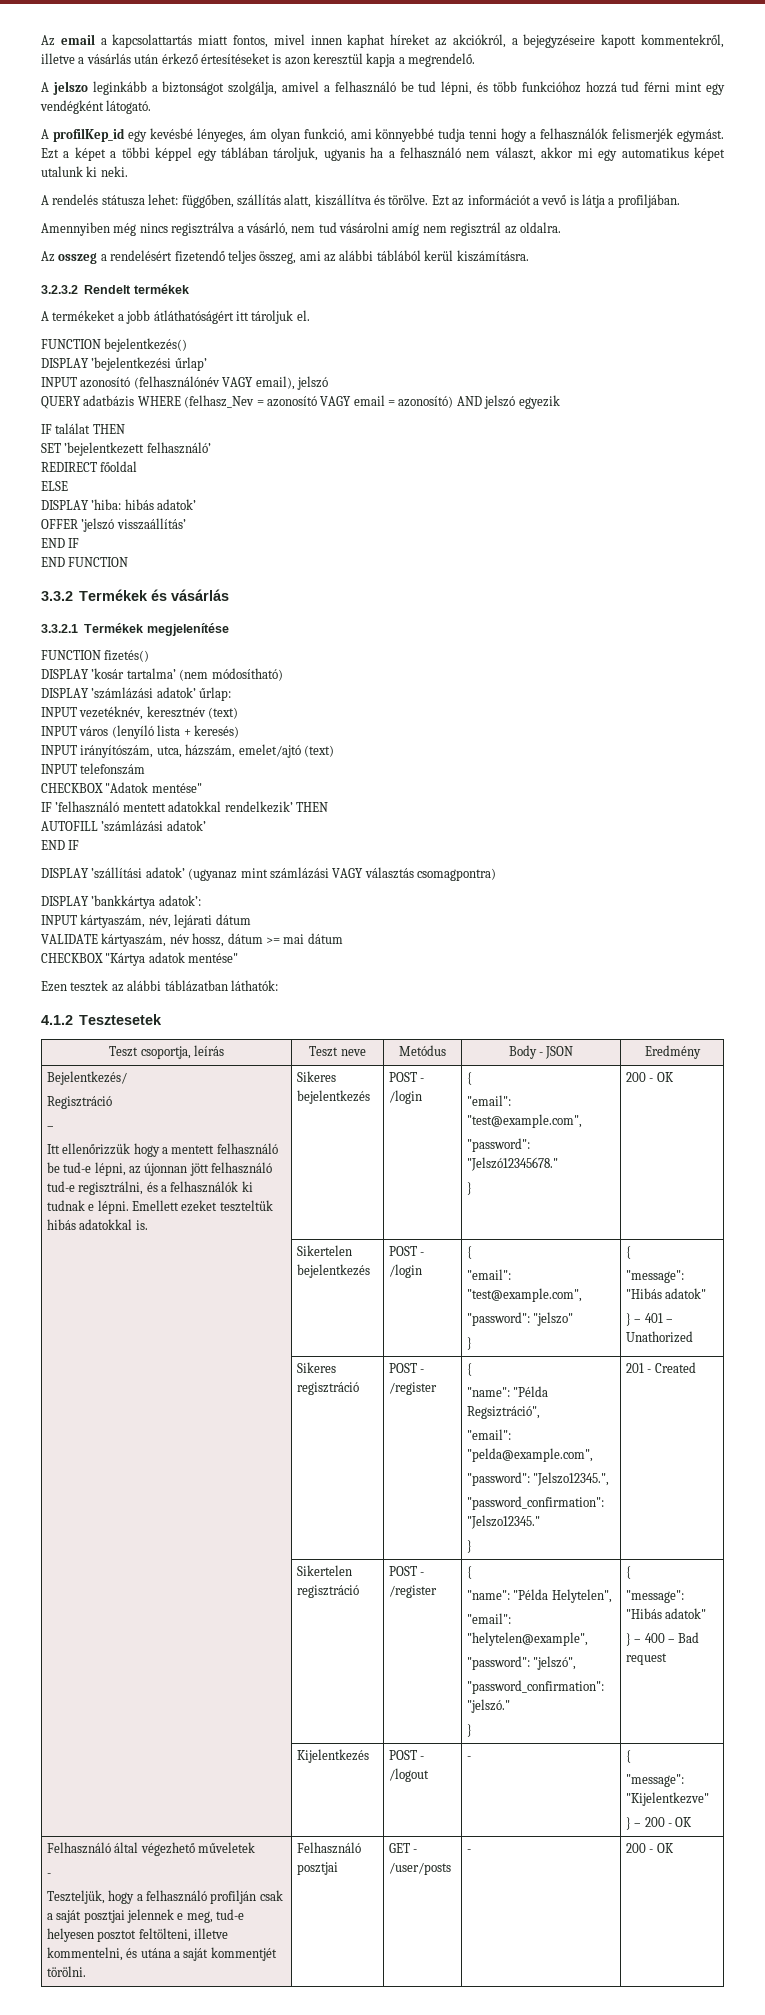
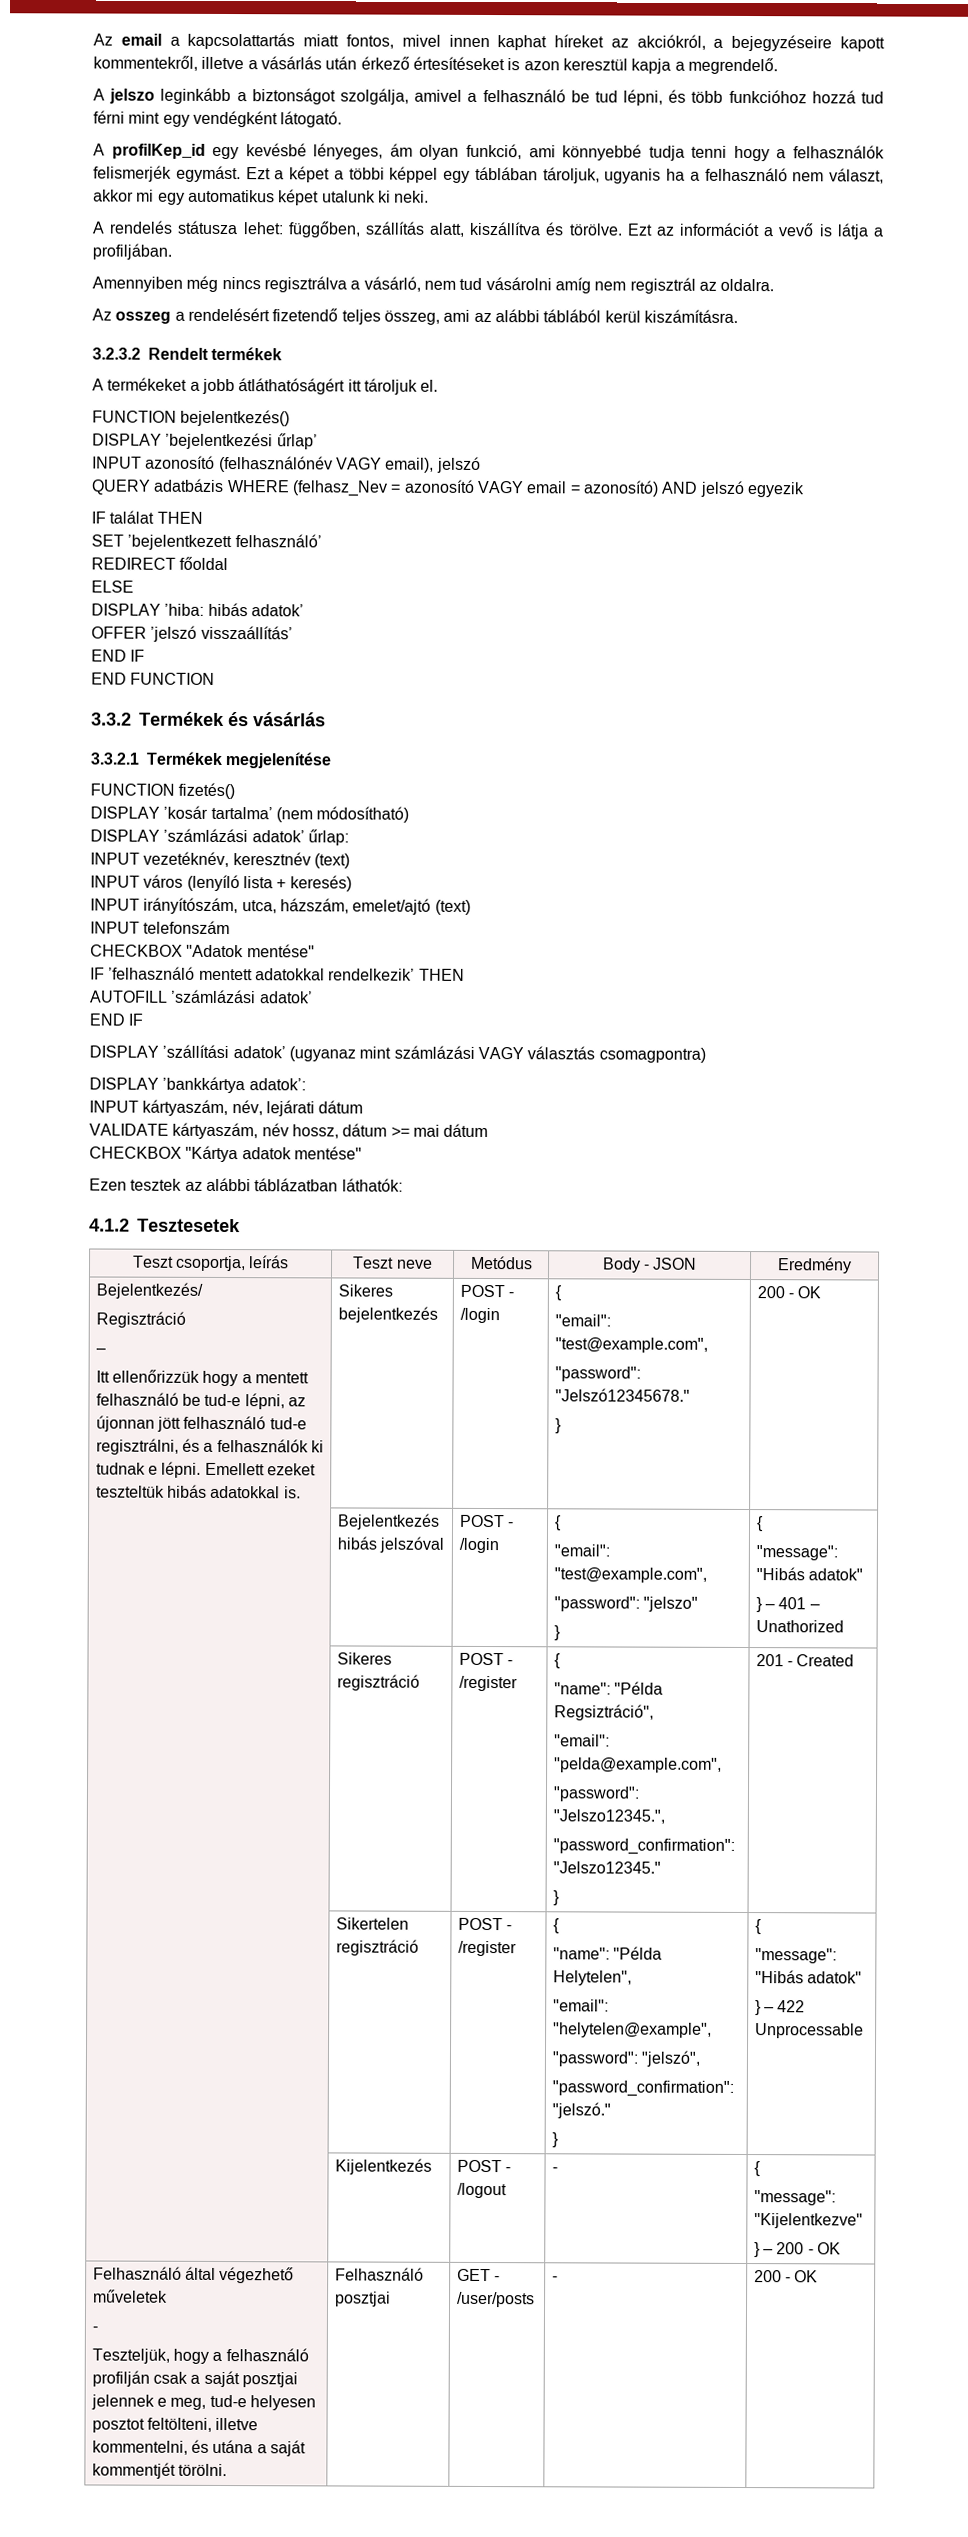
[296,1245,352,1256] [296,1264,370,1278] Sikertelen bejelentkezés -> [336,1513,440,1530] [336,1536,444,1553] Bejelentkezés hibás jelszóval
[644,1632,700,1643] [625,1653,667,1665] 400 – Bad request -> [777,2000,806,2013] [754,2023,864,2039] 422 Unprocessable

